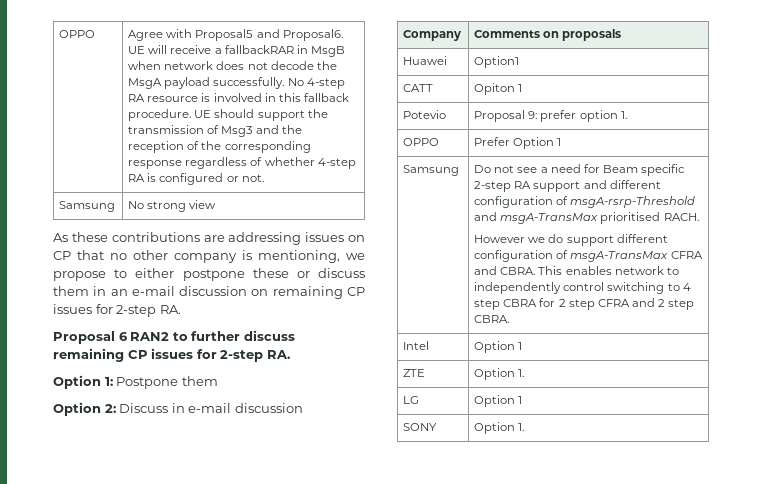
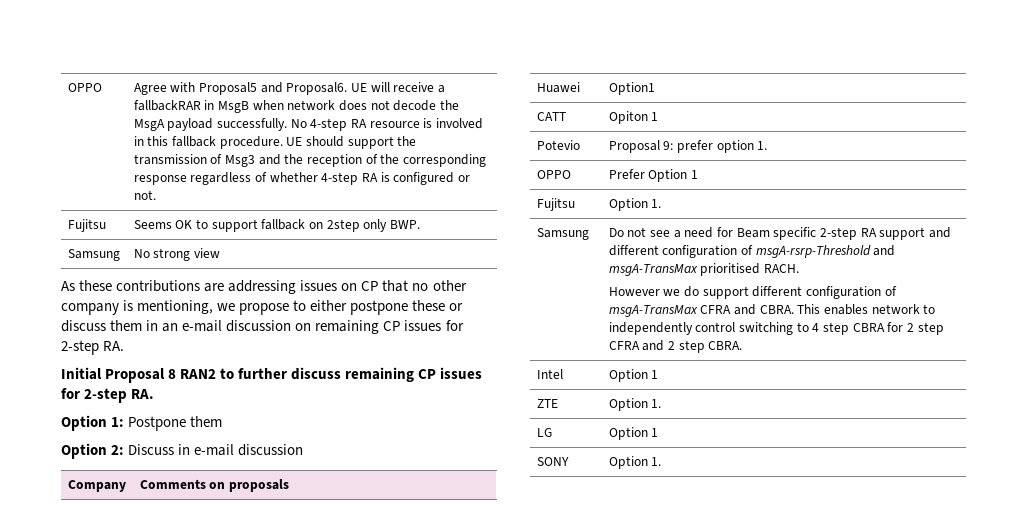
(264, 178) none -> [67,219,106,232] [133,219,420,232] // Fujitsu | Seems OK to support fallback on 2step only BWP.
[53,331,128,344] Proposal 6 -> [61,367,177,383] Initial Proposal 8
(562, 142) none -> [536,198,575,211] [608,198,662,211] // Fujitsu | Option 1.

